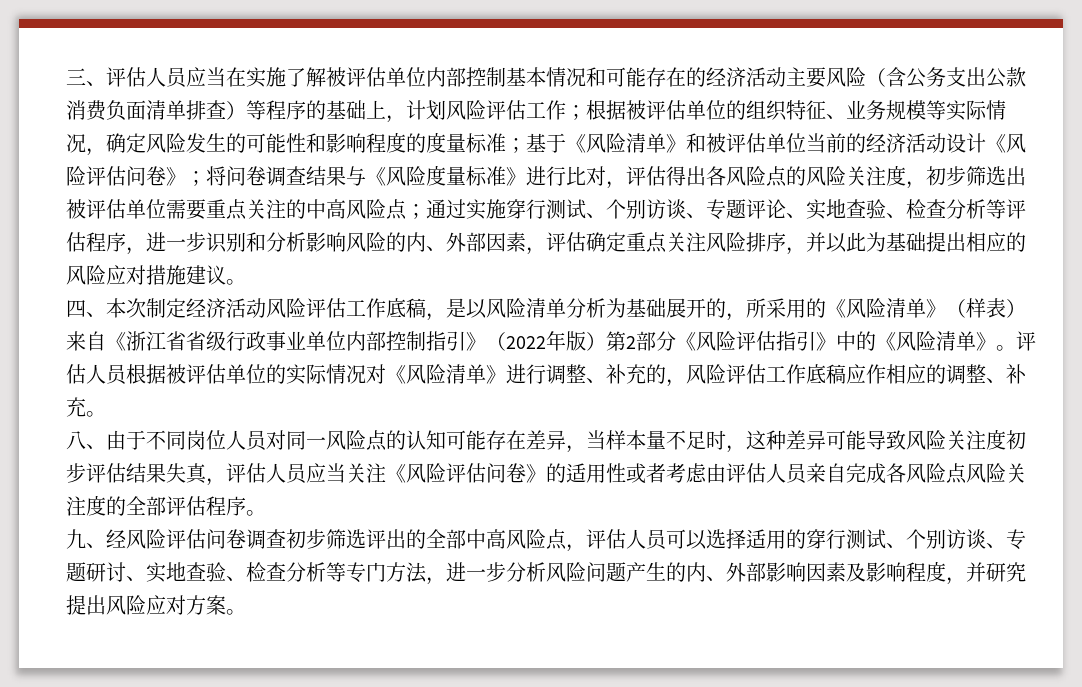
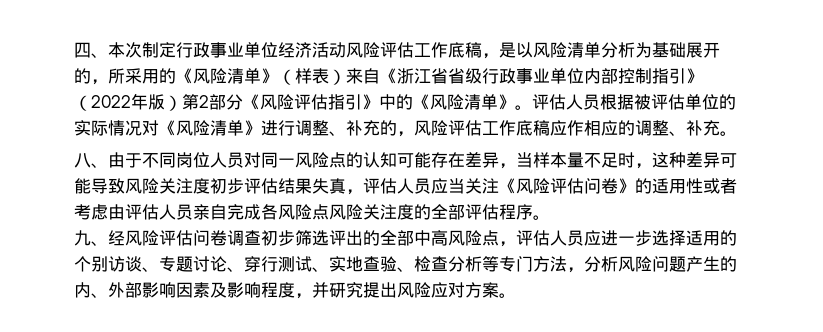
[66,67,1026,88] [66,100,1006,123] [66,132,1026,156] [66,165,1026,189] [66,199,1026,220] [66,232,1026,255] [66,265,246,285] [66,298,186,318] 三、评估人员应当在实施了解被评估单位内部控制基本情况和可能存在的经济活动主要风险（含公务支出公款消费负面清单排查）等程序的基础上，计划风险评估工作；根据被评估单位的组织特征、业务规模等实际情况，确定风险发生的可能性和影响程度的度量标准；基于《风险清单》和被评估单位当前的经济活动设计《风险评估问卷》；将问卷调查结果与《风险度量标准》进行比对，评估得出各风险点的风险关注度，初步筛选出被评估单位需要重点关注的中高风险点；通过实施穿行测试、个别访谈、专题评论、实地查验、检查分析等评估程序，进一步识别和分析影响风险的内、外部因素，评估确定重点关注风险排序，并以此为基础提出相应的风险应对措施建议。 // 四、本次制定 -> [74,42,278,58] 四、本次制定行政事业单位
[666,529,707,550] 可以 -> [584,230,652,246] 应进一步
[806,529,1026,550] [66,562,126,582] 穿行测试、个别访谈、专题研讨 -> [74,256,312,272] 个别访谈、专题讨论、穿行测试
[446,562,506,582] 进一步 -> (584, 270) none

